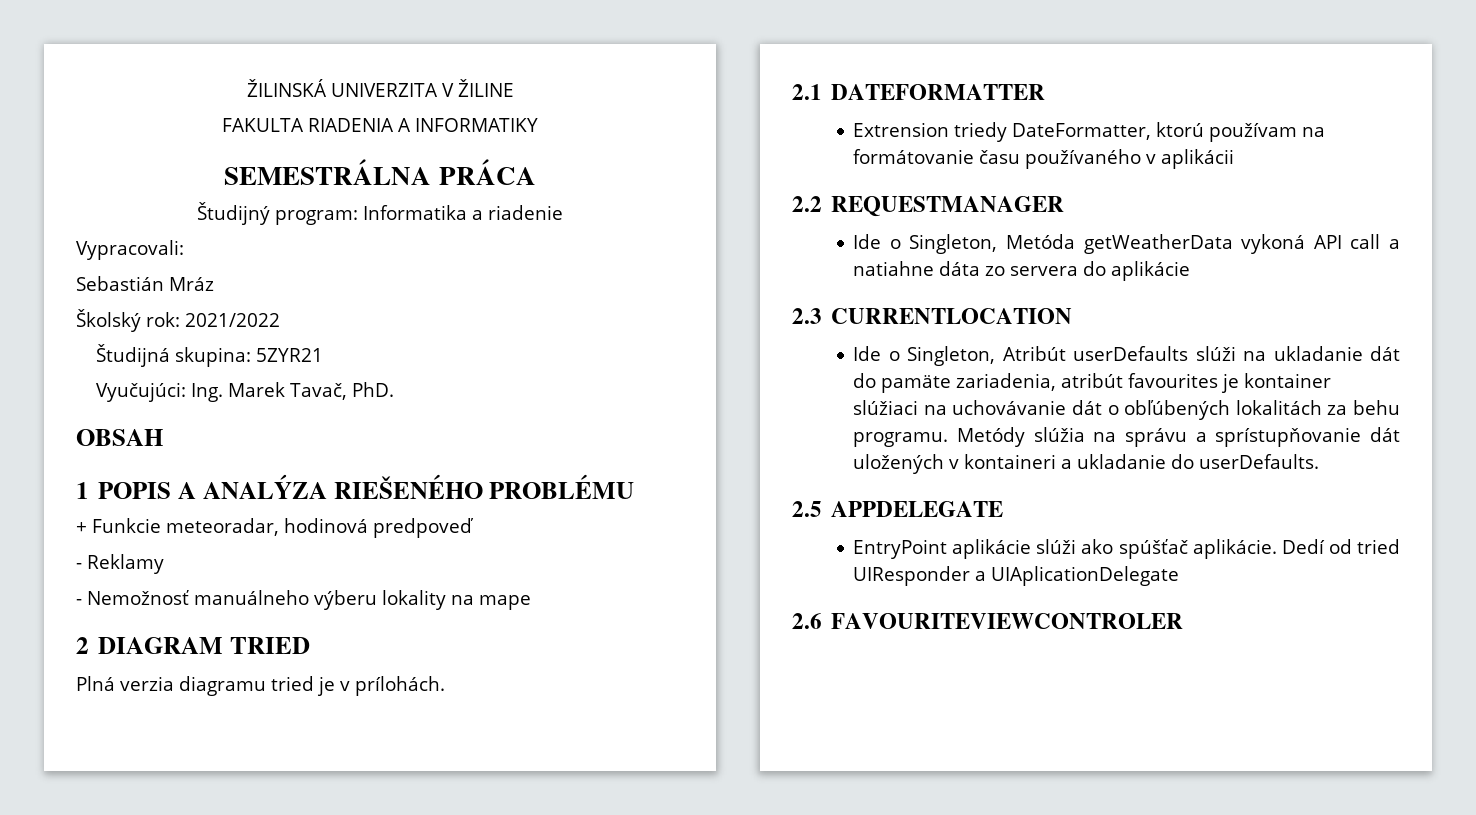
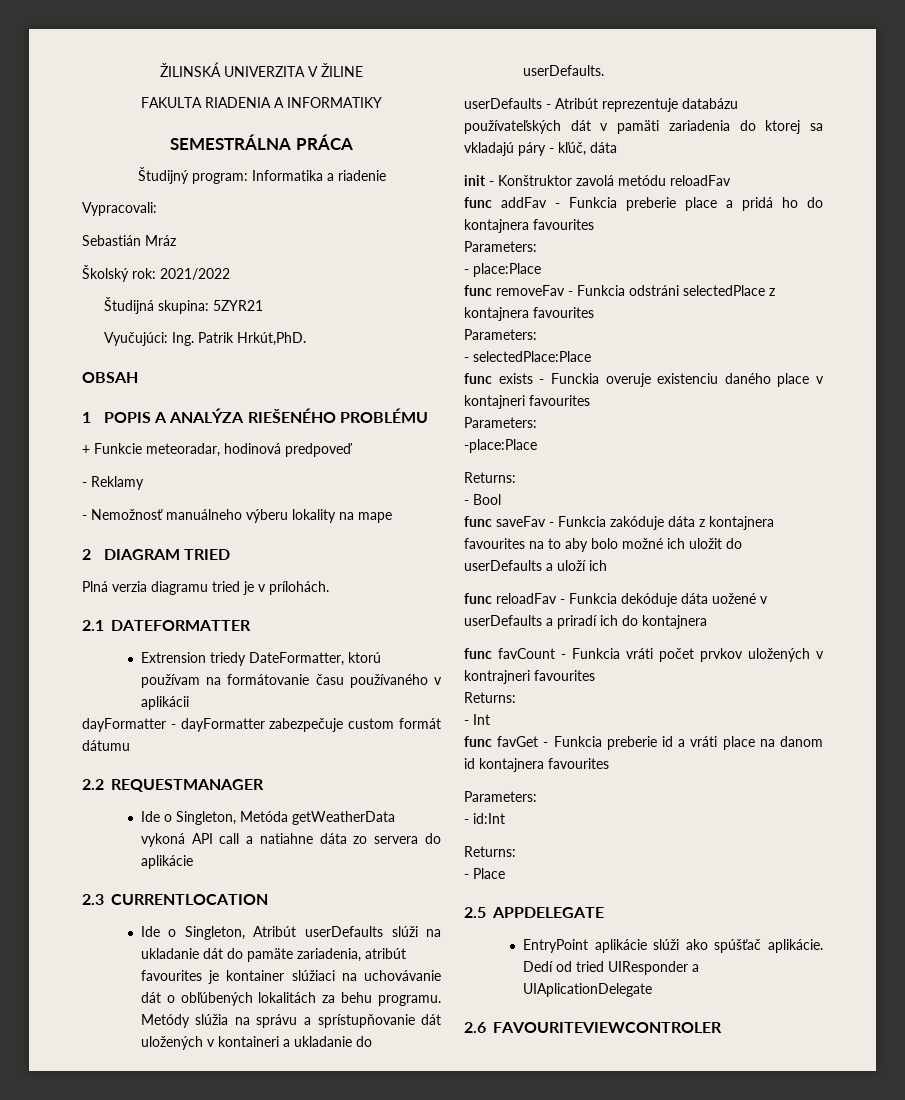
[228,382,395,400] Marek Tavač, PhD. -> [197,332,306,346] Patrik Hrkút,PhD.
(1235, 159) none -> [82,718,441,732] [82,740,130,751] // dayFormatter - dayFormatter zabezpečuje custom formát dátumu
(1320, 461) none -> [464,98,738,112] [464,120,823,134] [464,142,617,156] [464,175,731,186] [464,197,823,211] [464,219,594,233] [464,241,537,252] [464,263,541,277] [464,285,775,296] [464,307,594,321] [464,329,537,340] [464,351,591,362] [464,373,824,387] [464,395,590,409] [464,417,537,428] [464,439,537,453] [464,472,516,483] [464,494,501,505] [464,516,774,530] [464,538,742,552] [464,560,607,571] [464,593,768,607] [464,615,707,629] [464,648,824,662] [464,670,595,684] [464,692,516,703] [464,714,490,725] [464,736,823,750] [464,758,609,772] [464,791,537,802] [464,813,505,824] [464,846,516,857] [464,868,505,879] // userDefaults - Atribút reprezentuje databázu používateľských dát v pamäti zariadenia do ktorej sa vkladajú páry - kľúč, dáta // init - Konštruktor zavolá metódu reloadFav // func addFav - Funkcia preberie place a pridá ho do kontajnera favourites // Parameters: // - place:Place // func removeFav - Funkcia odstráni selectedPlace z kontajnera favourites // Parameters: // - selectedPlace:Place // func exists - Funckia overuje existenciu daného place v kontajneri favourites // Parameters: // -place:Place // Returns: // - Bool // func saveFav - Funkcia zakóduje dáta z kontajnera favourites na to aby bolo možné ich uložit do userDefaults a uloží ich // func reloadFav - Funkcia dekóduje dáta uožené v userDefaults a priradí ich do kontajnera // func favCount - Funkcia vráti počet prvkov uložených v kontrajneri favourites // Returns: // - Int // func favGet - Funkcia preberie id a vráti place na danom id kontajnera favourites // Parameters: // - id:Int // Returns: // - Place

